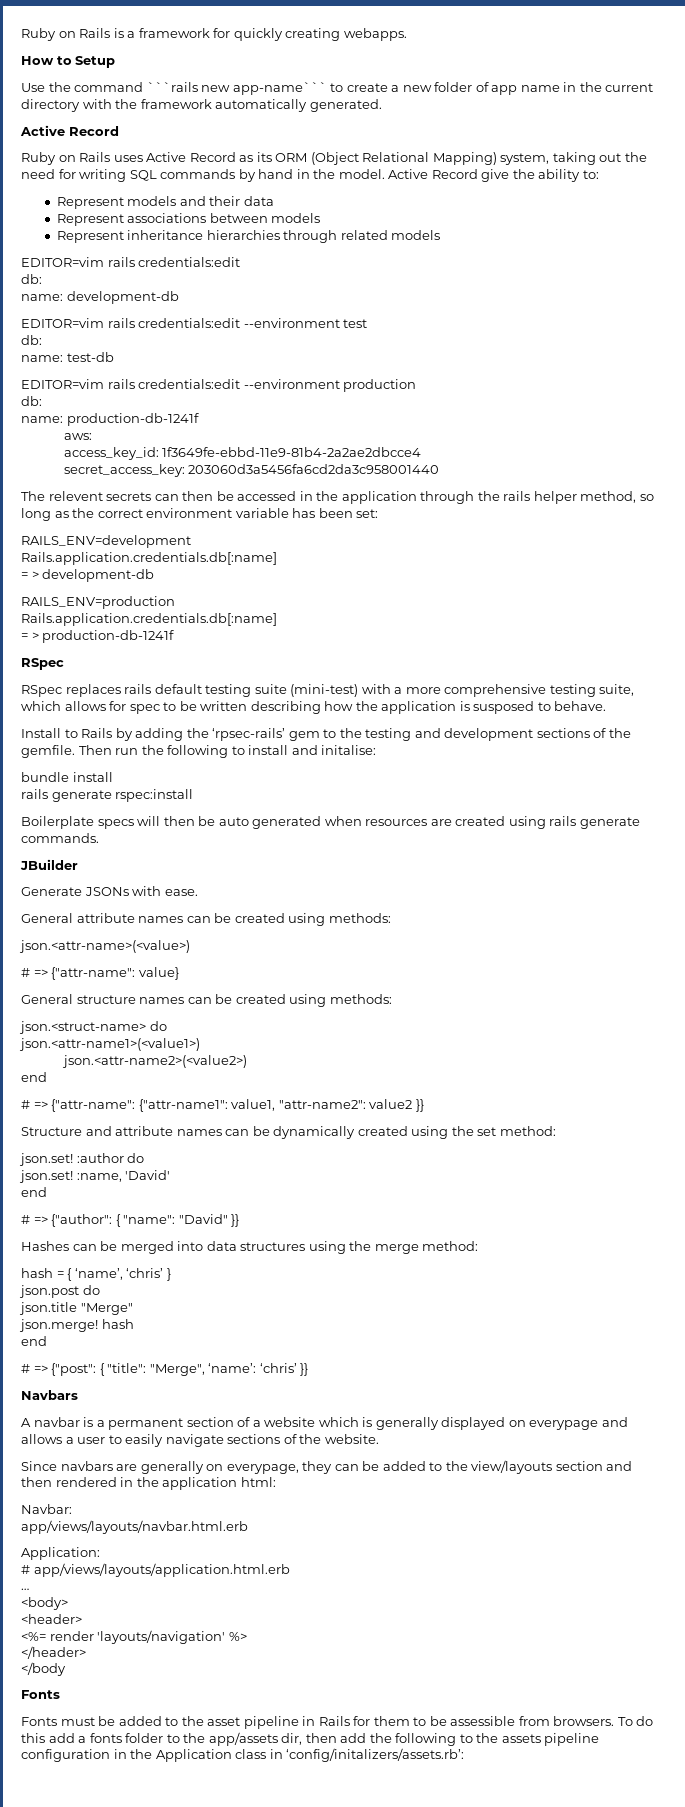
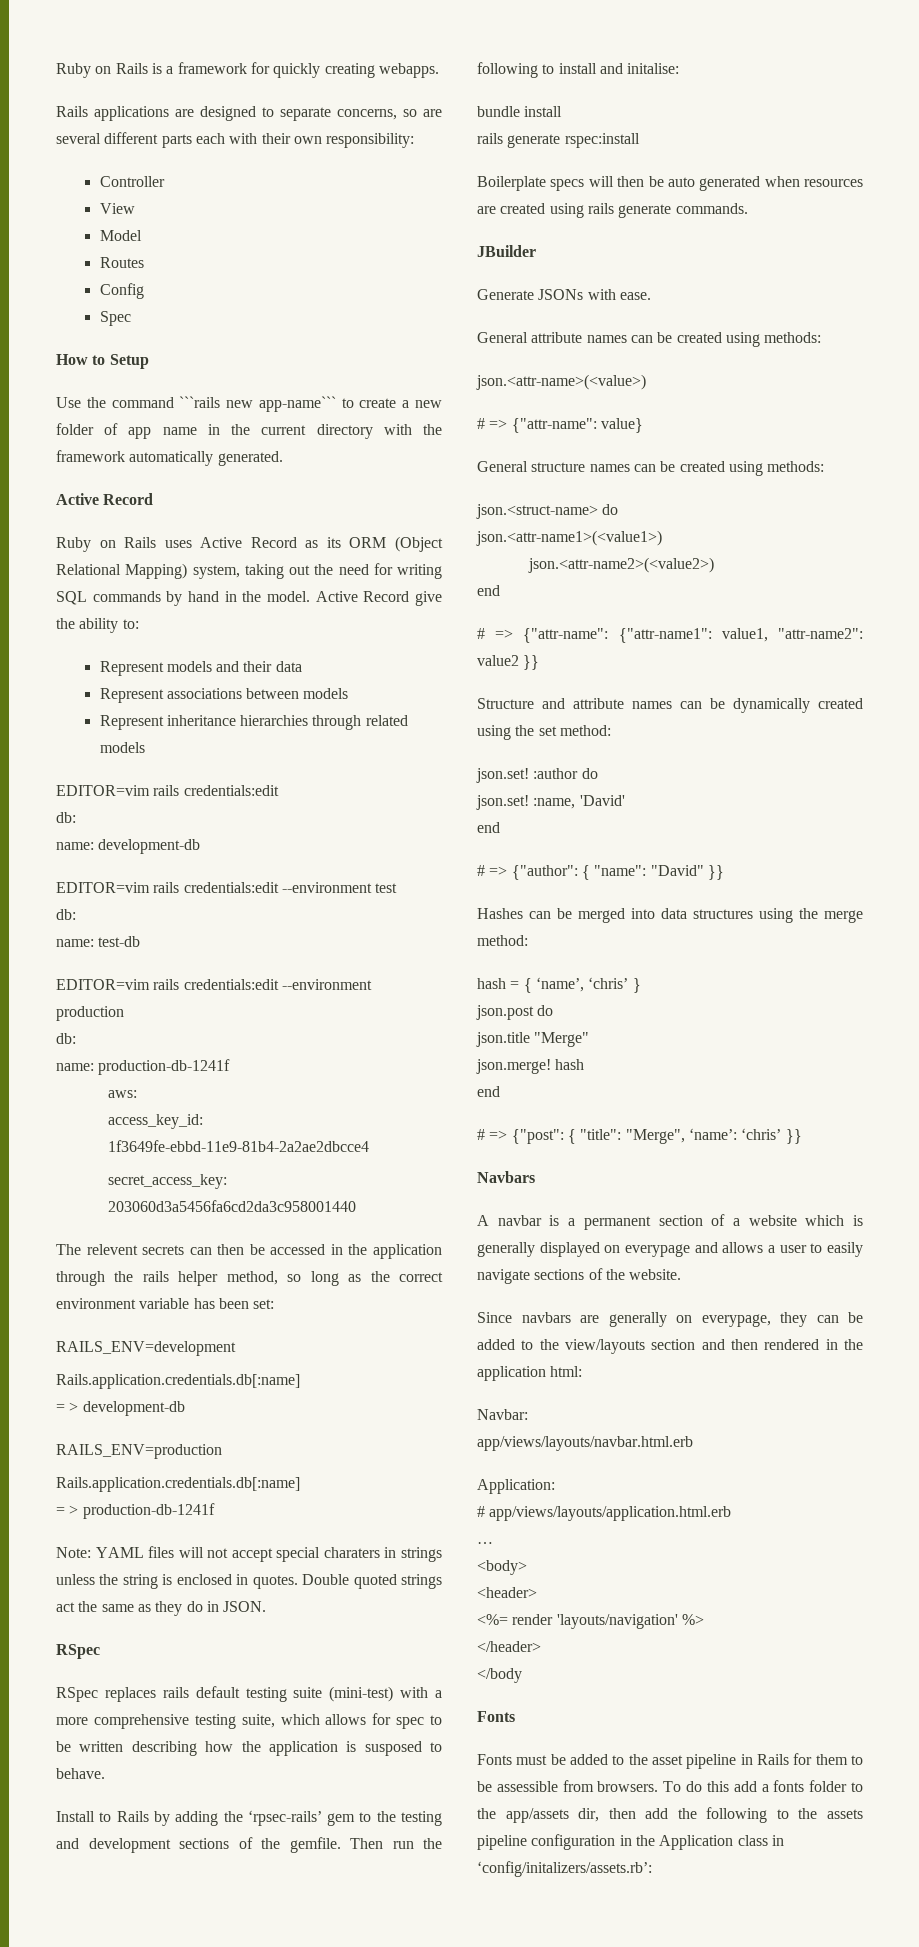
(407, 34) none -> [56,106,442,121] [56,132,415,148] [99,176,165,187] [99,203,135,214] [99,230,142,241] [99,257,144,268] [99,283,144,299] [99,311,131,326] // Rails applications are designed to separate concerns, so are several different parts each with their own responsibility: // Controller // View // Model // Routes // Config // Spec
(175, 636) none -> [56,1546,442,1562] [56,1574,443,1589] [56,1601,267,1616] // Note: YAML files will not accept special charaters in strings unless the string is enclosed in quotes. Double quoted strings act the same as they do in JSON.

